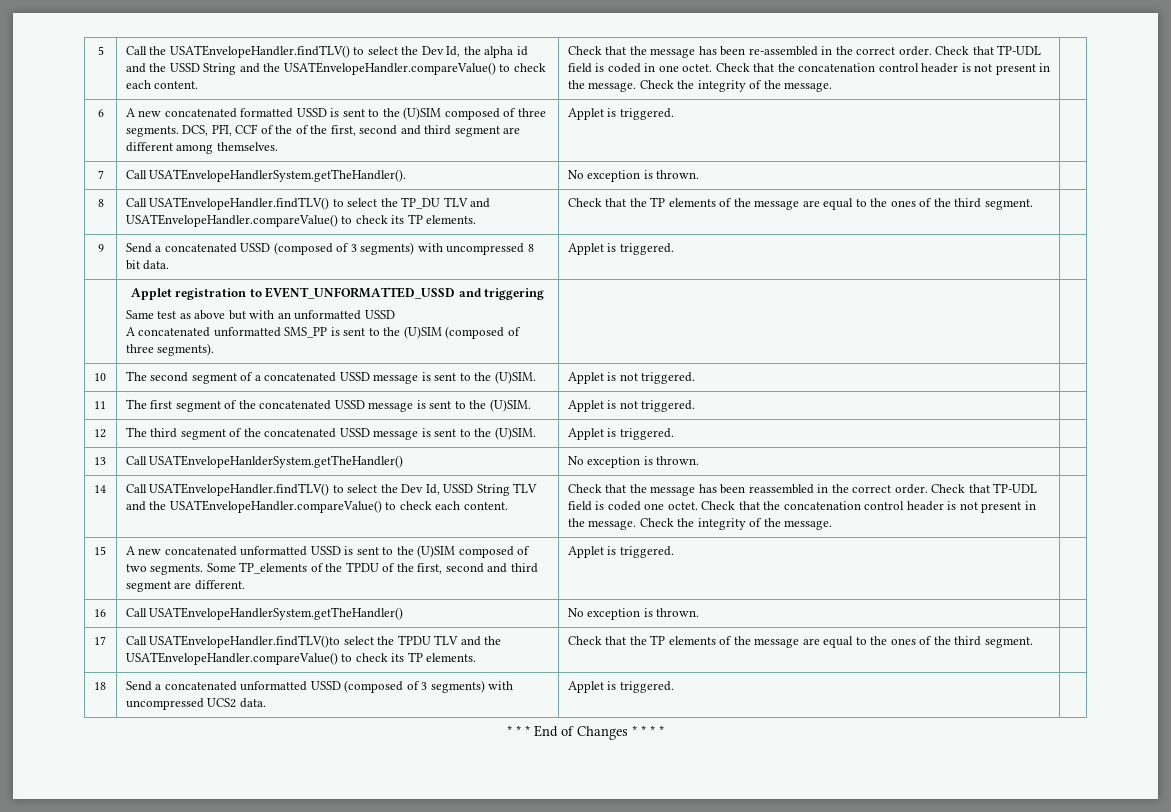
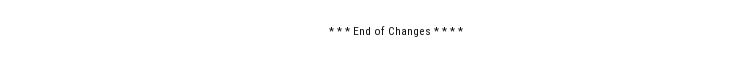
[97,46,104,55] [125,45,528,58] [125,62,546,75] [125,80,199,89] [567,45,1042,58] [567,63,1051,75] [567,80,833,92] [97,109,104,117] [125,107,546,120] [125,124,521,137] [125,142,278,154] [567,108,674,120] [97,170,104,179] [125,169,407,182] [567,170,700,182] [97,199,104,207] [125,197,491,210] [125,214,477,227] [567,197,1033,210] [97,244,104,252] [125,242,534,255] [125,260,170,270] [567,243,674,255] [130,287,545,300] [125,310,395,320] [125,326,521,339] [125,343,215,356] [93,373,106,381] [125,371,536,384] [567,372,696,384] [93,401,106,409] [125,399,531,412] [567,400,696,412] [93,429,106,438] [125,427,536,440] [567,428,674,440] [93,457,106,465] [125,455,404,468] [567,456,700,468] [93,485,106,493] [125,483,538,496] [125,500,508,513] [567,483,1038,496] [567,501,1036,513] [567,518,833,530] [93,546,106,555] [125,545,531,558] [125,562,538,575] [125,580,245,592] [567,546,674,558] [93,609,106,617] [125,607,404,620] [567,608,700,620] [93,636,106,645] [125,635,502,648] [125,652,477,665] [567,635,1033,648] [93,682,106,690] [125,680,514,693] [125,698,266,710] [567,681,674,693] 5 | Call the USATEnvelopeHandler.findTLV() to select the Dev Id, the alpha id and the USSD String and the USATEnvelopeHandler.compareValue() to check each content. | Check that the message has been re-assembled in the correct order. Check that TP-UDL field is coded in one octet. Check that the concatenation control header is not present in the message. Check the integrity of the message. | // 6 | A new concatenated formatted USSD is sent to the (U)SIM composed of three segments. DCS, PFI, CCF of the of the first, second and third segment are different among themselves. | Applet is triggered. | // 7 | Call USATEnvelopeHandlerSystem.getTheHandler(). | No exception is thrown. | // 8 | Call USATEnvelopeHandler.findTLV() to select the TP_DU TLV and USATEnvelopeHandler.compareValue() to check its TP elements. | Check that the TP elements of the message are equal to the ones of the third segment. | // 9 | Send a concatenated USSD (composed of 3 segments) with uncompressed 8 bit data. | Applet is triggered. | // | Applet registration to EVENT_UNFORMATTED_USSD and triggering // Same test as above but with an unformatted USSD // A concatenated unformatted SMS_PP is sent to the (U)SIM (composed of three segments). | | // 10 | The second segment of a concatenated USSD message is sent to the (U)SIM. | Applet is not triggered. | // 11 | The first segment of the concatenated USSD message is sent to the (U)SIM. | Applet is not triggered. | // 12 | The third segment of the concatenated USSD message is sent to the (U)SIM. | Applet is triggered. | // 13 | Call USATEnvelopeHanlderSystem.getTheHandler() | No exception is thrown. | // 14 | Call USATEnvelopeHandler.findTLV() to select the Dev Id, USSD String TLV and the USATEnvelopeHandler.compareValue() to check each content. | Check that the message has been reassembled in the correct order. Check that TP-UDL field is coded one octet. Check that the concatenation control header is not present in the message. Check the integrity of the message. | // 15 | A new concatenated unformatted USSD is sent to the (U)SIM composed of two segments. Some TP_elements of the TPDU of the first, second and third segment are different. | Applet is triggered. | // 16 | Call USATEnvelopeHandlerSystem.getTheHandler() | No exception is thrown. | // 17 | Call USATEnvelopeHandler.findTLV()to select the TPDU TLV and the USATEnvelopeHandler.compareValue() to check its TP elements. | Check that the TP elements of the message are equal to the ones of the third segment. | // 18 | Send a concatenated unformatted USSD (composed of 3 segments) with uncompressed UCS2 data. | Applet is triggered. | // -> (329, 31) none

